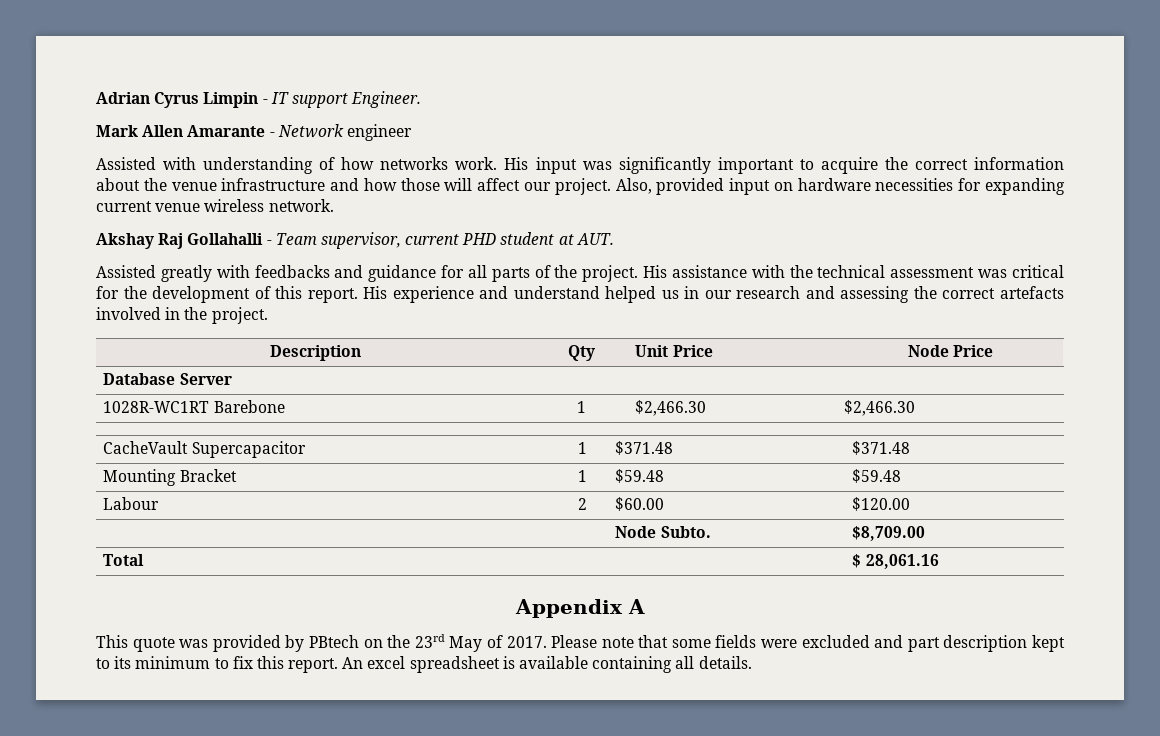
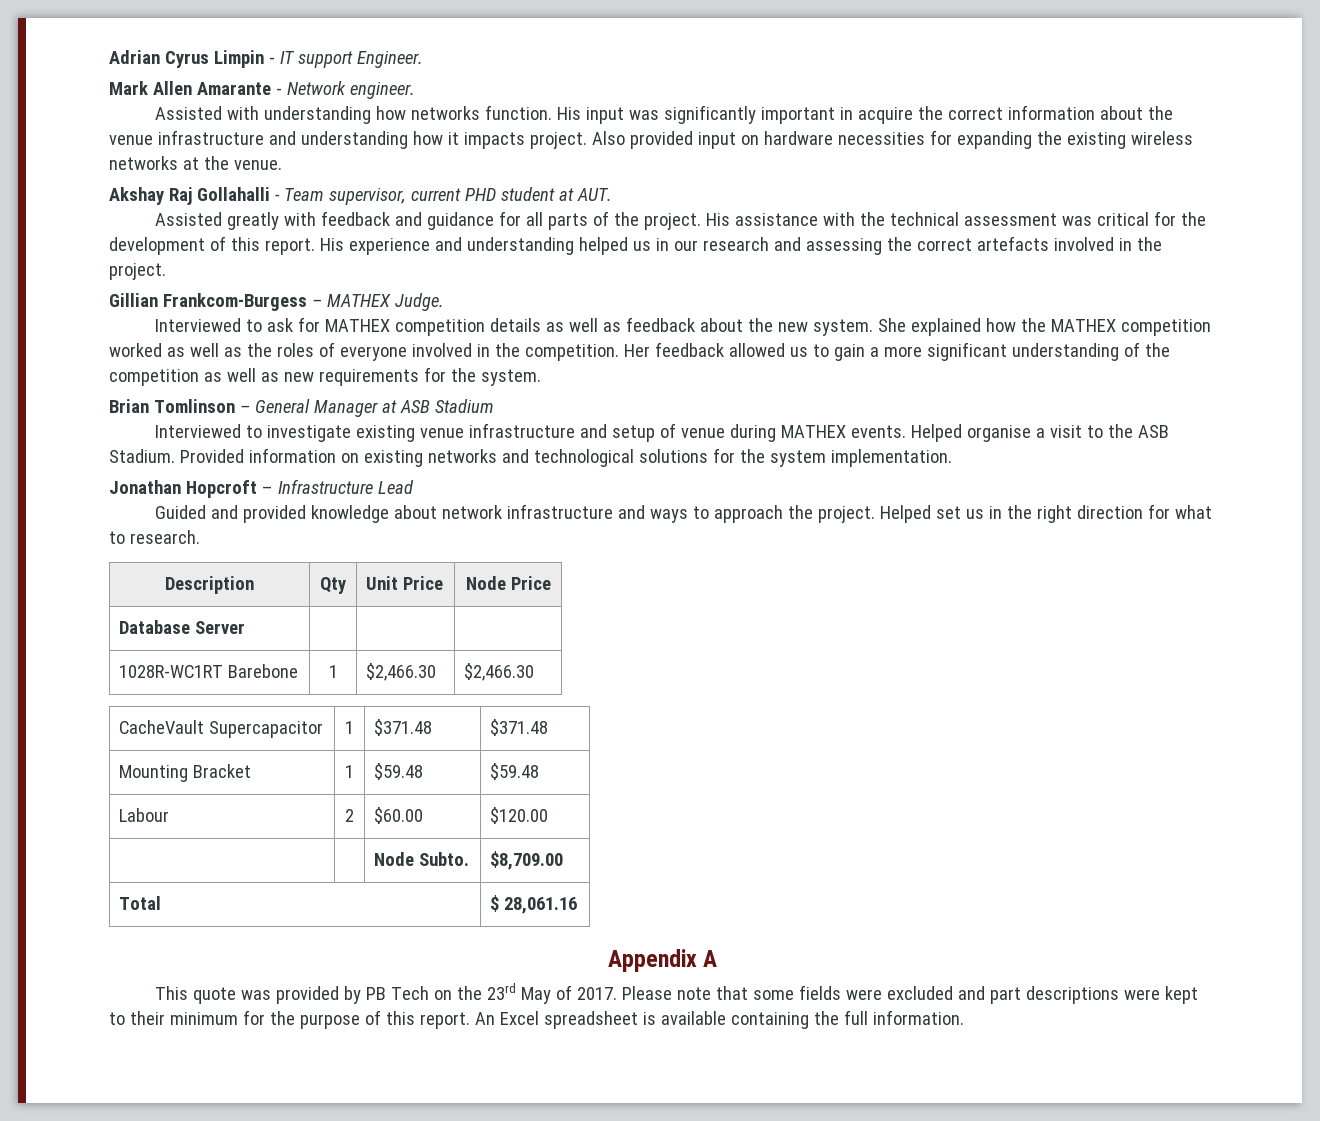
[346,124,412,141] engineer -> [349,82,415,99] engineer.
[319,157,336,170] of -> (371, 115) none
[455,157,498,170] work. -> [484,105,552,120] function.
[799,159,814,170] to -> [839,107,853,120] in
[363,178,652,195] how those will affect our project. Also, -> [300,131,625,149] understanding how it impacts project. Also
[96,199,334,212] current venue wireless network. -> [1036,131,1193,149] [109,156,282,170] the existing wireless networks at the venue.
[254,265,330,278] feedbacks -> [320,211,390,226] feedback
[513,286,600,299] understand -> [466,237,574,255] understanding
(268, 315) none -> [109,293,444,311] [154,317,1211,336] [109,342,1170,361] [109,367,541,386] [109,399,494,417] [154,423,1169,442] [109,448,952,467] [109,479,414,498] [154,504,1212,523] [109,530,200,544] // Gillian Frankcom-Burgess – MATHEX Judge. // Interviewed to ask for MATHEX competition details as well as feedback about the new system. She explained how the MATHEX competition worked as well as the roles of everyone involved in the competition. Her feedback allowed us to gain a more significant understanding of the competition as well as new requirements for the system. // Brian Tomlinson – General Manager at ASB Stadium // Interviewed to investigate existing venue infrastructure and setup of venue during MATHEX events. Helped organise a visit to the ASB Stadium. Provided information on existing networks and technological solutions for the system implementation. // Jonathan Hopcroft – Infrastructure Lead // Guided and provided knowledge about network infrastructure and ways to approach the project. Helped set us in the right direction for what to research.
[308,635,359,648] PBtech -> [365,986,429,1000] PB Tech
[943,635,1065,652] [96,656,253,669] description kept to its minimum to fix -> [1025,986,1198,1004] [109,1010,381,1029] descriptions were kept to their minimum for the purpose of
[367,656,406,669] excel -> [499,1011,539,1025] Excel
[675,656,752,669] all details. -> [813,1010,964,1025] the full information.

